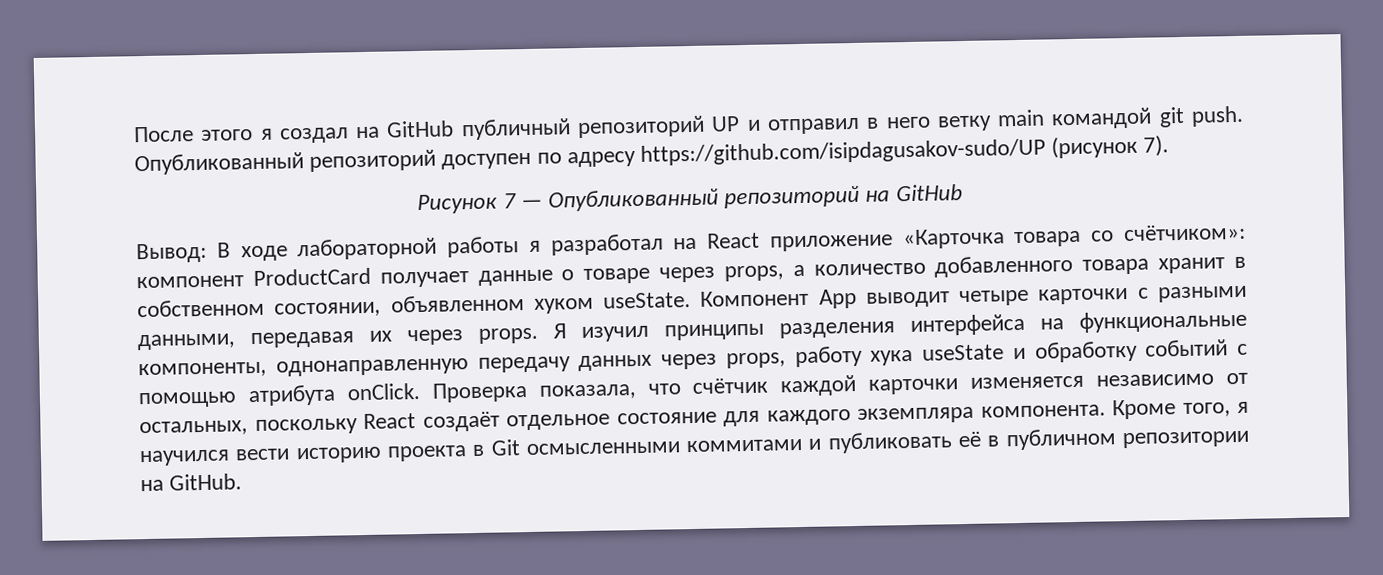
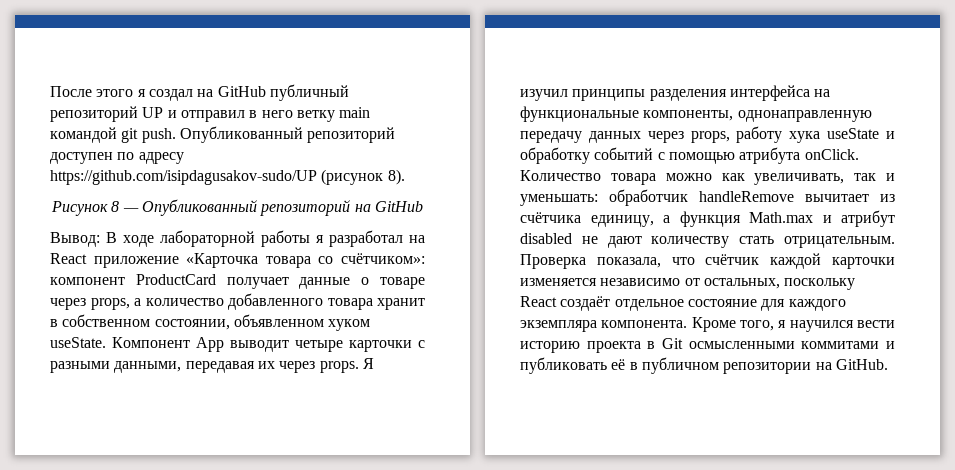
[1143,135,1170,157] 7). -> [387,169,405,185] 8).
[502,193,517,209] 7 -> [111,201,120,212] 8
(420, 391) none -> [520,170,895,185] [520,189,895,206] [520,210,895,227] [520,233,895,248] Количество товара можно как увеличивать, так и уменьшать: обработчик handleRemove вычитает из счётчика единицу, а функция Math.max и атрибут disabled не дают количеству стать отрицательным.

